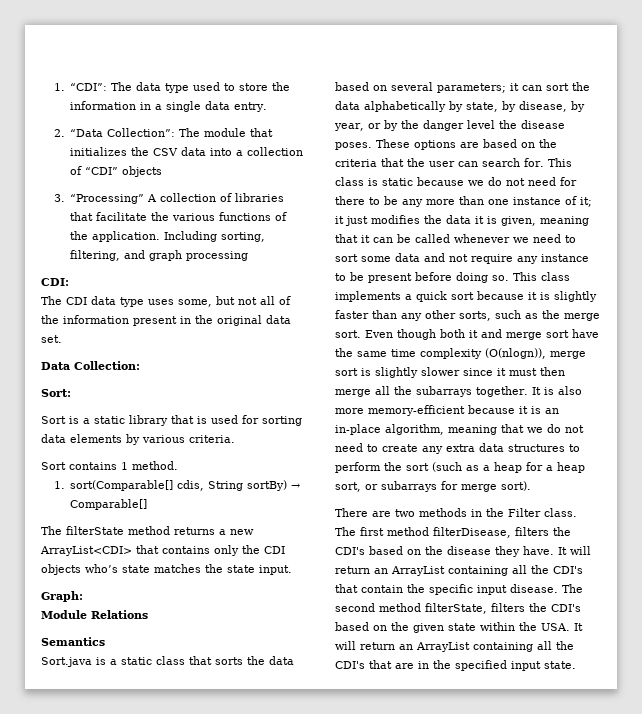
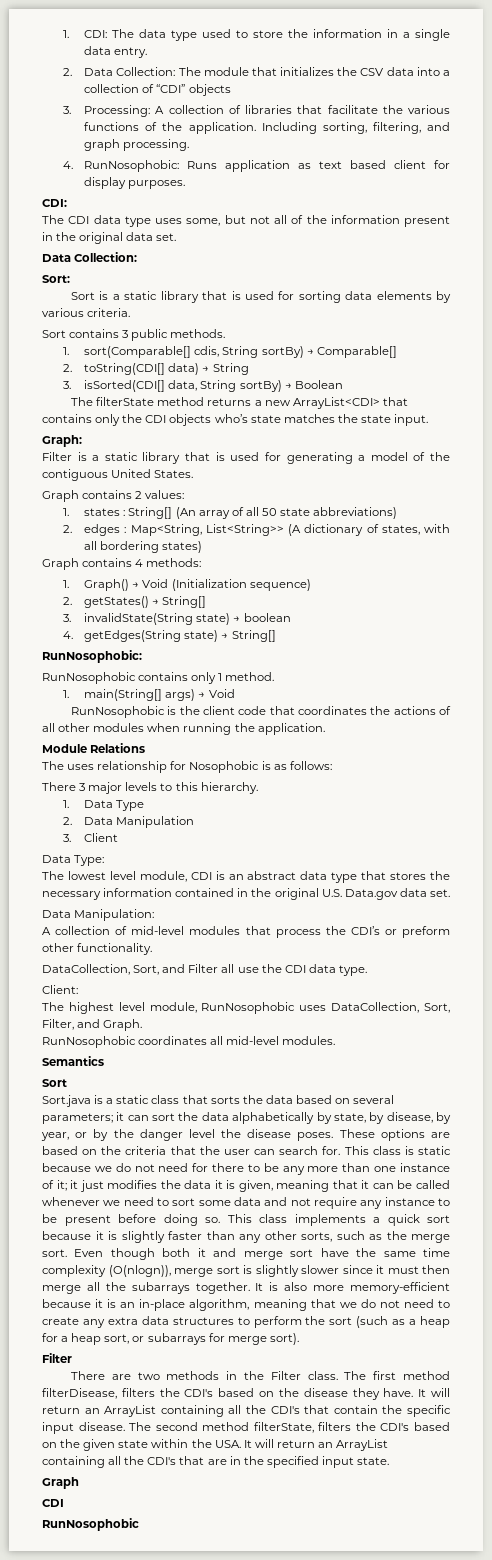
[53,83,108,91] 1. “CDI”: -> [63,30,108,38] 1. CDI:
[70,128,176,137] “Data Collection”: -> [84,67,176,76] Data Collection:
[70,194,145,204] “Processing” -> [84,105,151,117] Processing:
[186,251,249,261] processing -> [123,139,190,151] [63,160,451,172] [84,177,186,189] processing. // 4. RunNosophobic: Runs application as text based client for display purposes.
[121,461,178,470] 1 method. -> [122,329,226,341] 3 public methods.
(148, 504) none -> [63,363,249,375] [63,380,343,392] // 2. toString(CDI[] data) → String // 3. isSorted(CDI[] data, String sortBy) → Boolean
[41,610,148,619] Module Relations -> [42,452,451,464] [42,469,194,481] [42,490,185,502] [63,507,398,519] [63,524,450,536] [84,541,203,553] [42,558,202,570] [63,579,311,591] [63,596,207,608] [63,613,291,625] [63,630,276,642] [42,650,142,663] [42,672,275,684] [63,689,235,701] [71,706,452,718] [42,723,325,735] [42,743,146,753] [42,761,332,773] [42,782,258,794] [63,800,145,811] [63,816,195,828] [63,833,119,842] [42,855,105,866] [42,871,451,883] [42,888,450,900] [42,909,155,921] [42,926,451,938] [42,943,153,955] [42,964,367,976] [42,985,78,994] [42,1002,450,1014] [42,1019,143,1031] [42,1036,336,1048] Filter is a static library that is used for generating a model of the contiguous United States. // Graph contains 2 values: // 1. states : String[] (An array of all 50 state abbreviations) // 2. edges : Map<String, List<String>> (A dictionary of states, with all bordering states) // Graph contains 4 methods: // 1. Graph() → Void (Initialization sequence) // 2. getStates() → String[] // 3. invalidState(String state) → boolean // 4. getEdges(String state) → String[] // RunNosophobic: // RunNosophobic contains only 1 method. // 1. main(String[] args) → Void // RunNosophobic is the client code that coordinates the actions of all other modules when running the application. // Module Relations // The uses relationship for Nosophobic is as follows: // There 3 major levels to this hierarchy. // 1. Data Type // 2. Data Manipulation // 3. Client // Data Type: // The lowest level module, CDI is an abstract data type that stores the necessary information contained in the original U.S. Data.gov data set. // Data Manipulation: // A collection of mid-level modules that process the CDI’s or preform other functionality. // DataCollection, Sort, and Filter all use the CDI data type. // Client: // The highest level module, RunNosophobic uses DataCollection, Sort, Filter, and Graph. // RunNosophobic coordinates all mid-level modules.
(105, 641) none -> [42,1079,67,1087] // Sort
(531, 486) none -> [42,1353,72,1363] // Filter
(576, 665) none -> [42,1477,79,1489] [42,1499,64,1507] [42,1518,139,1531] // Graph // CDI // RunNosophobic

